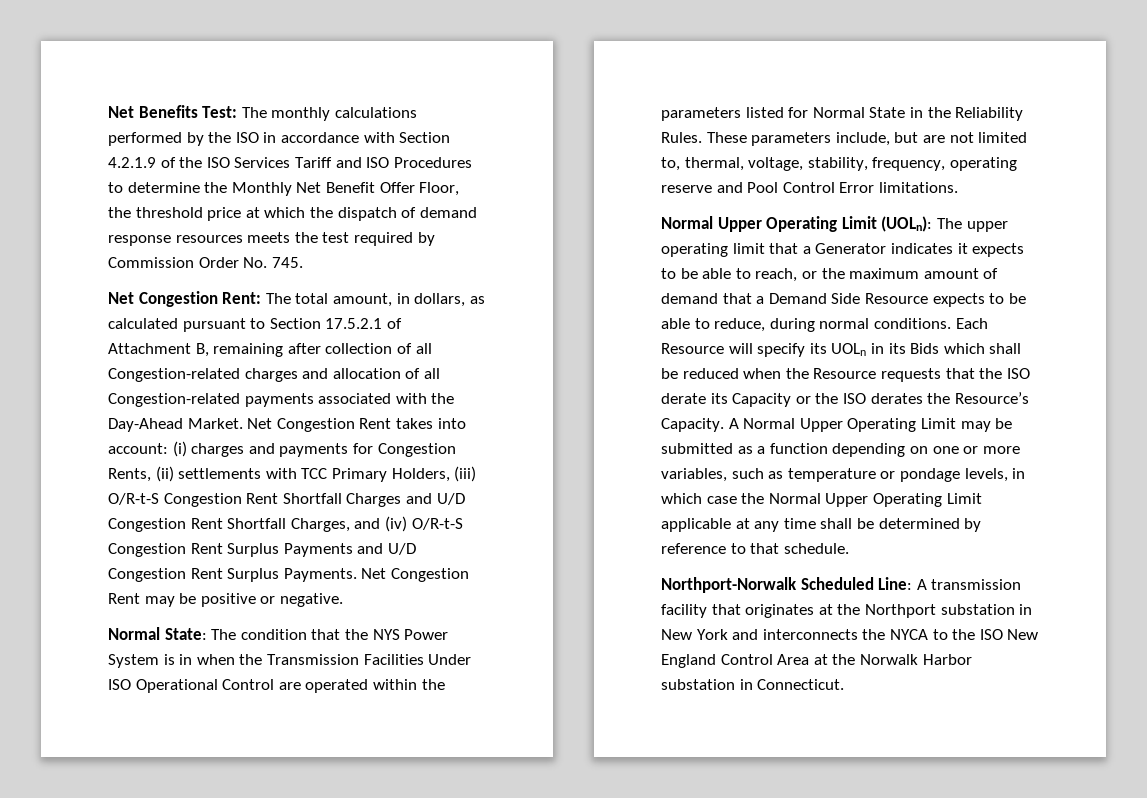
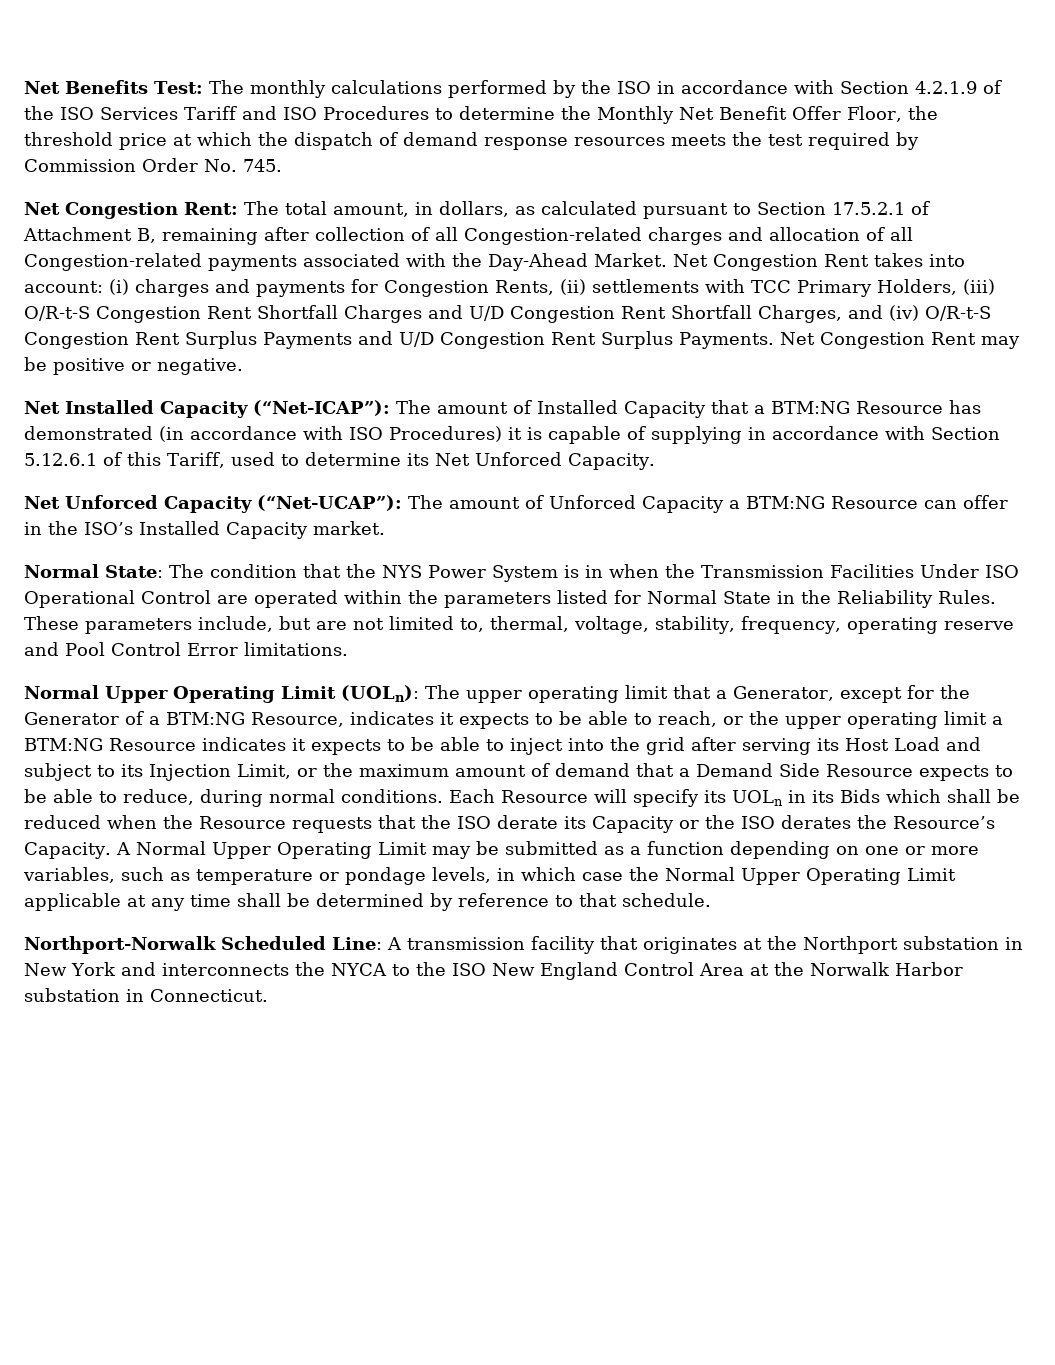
(343, 600) none -> [24,400,981,418] [24,426,1000,444] [24,452,655,470] [24,495,1008,513] [24,521,385,539] // Net Installed Capacity (“Net-ICAP”): The amount of Installed Capacity that a BTM:NG Resource has demonstrated (in accordance with ISO Procedures) it is capable of supplying in accordance with Section 5.12.6.1 of this Tariff, used to determine its Net Unforced Capacity. // Net Unforced Capacity (“Net-UCAP”): The amount of Unforced Capacity a BTM:NG Resource can offer in the ISO’s Installed Capacity market.
[815,243,887,254] Generator -> [733,685,970,703] [24,711,344,727] Generator, except for the Generator of a BTM:NG Resource,
(845, 273) none -> [785,711,1003,729] [24,737,981,755] [24,763,353,781] upper operating limit a BTM:NG Resource indicates it expects to be able to inject into the grid after serving its Host Load and subject to its Injection Limit, or the

